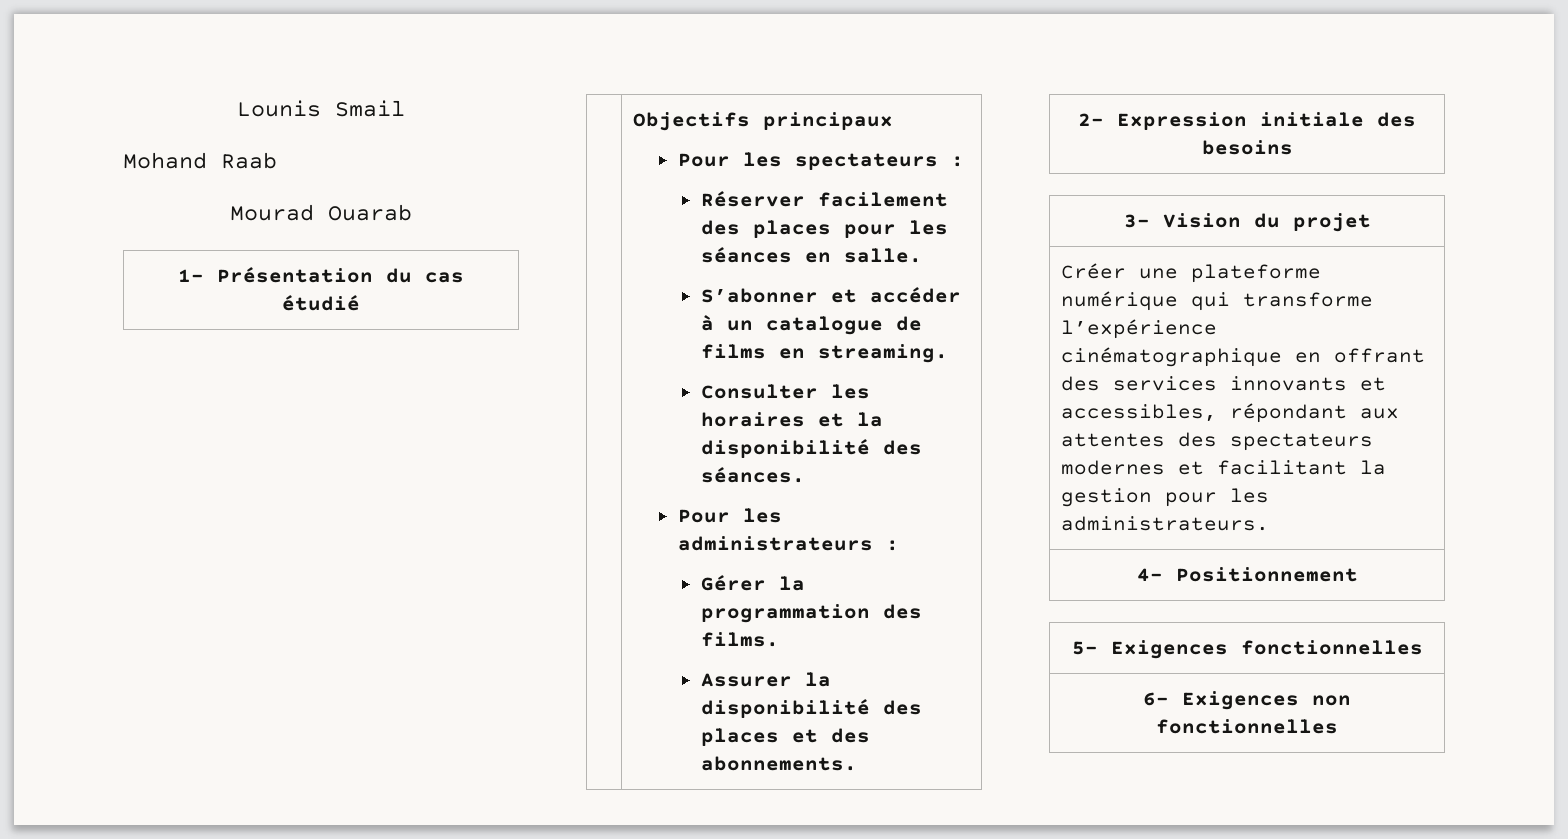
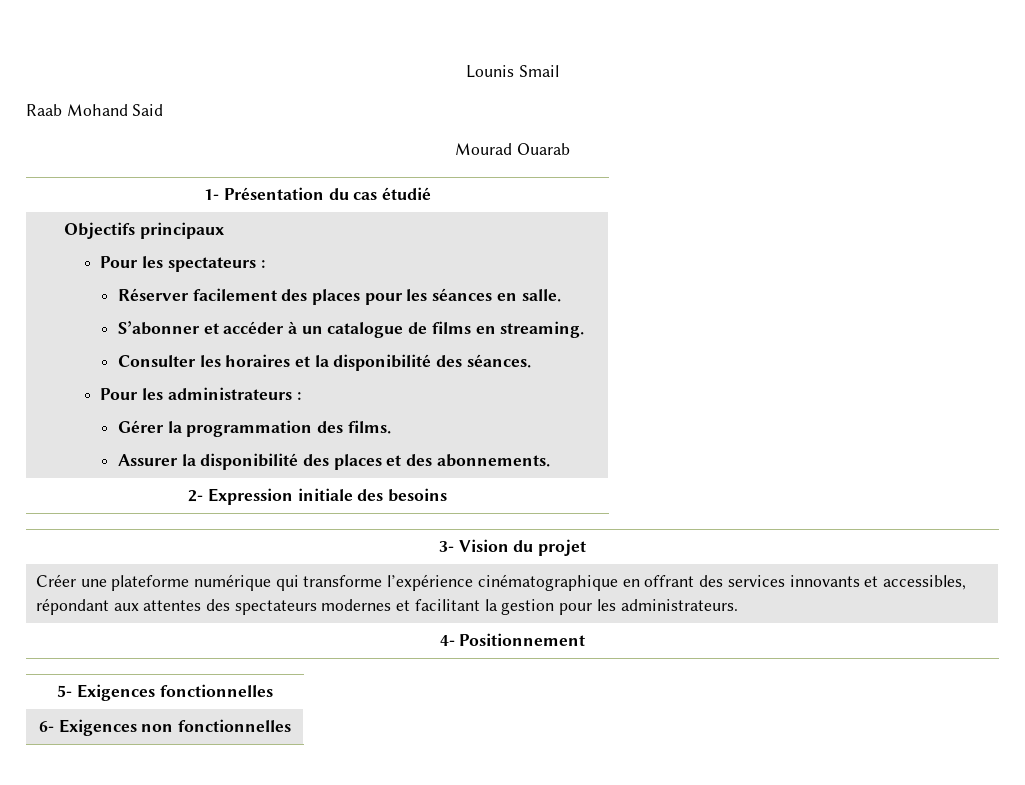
[123,152,277,169] Mohand Raab -> [26,104,164,116] Raab Mohand Said

